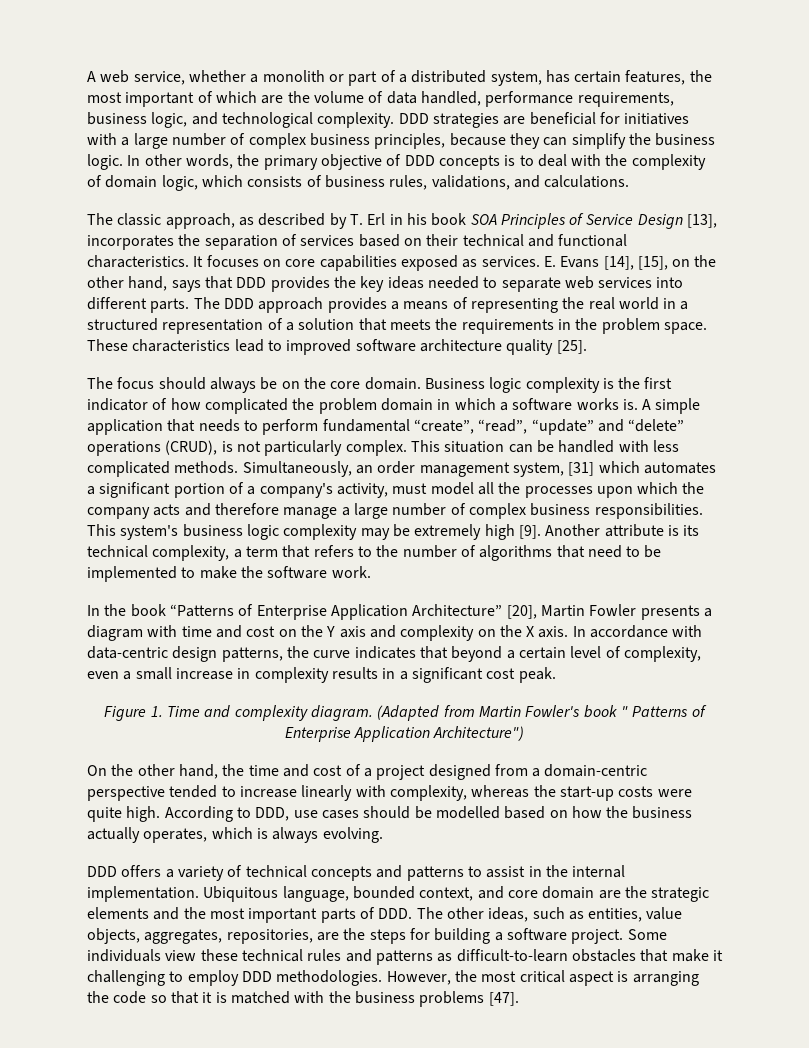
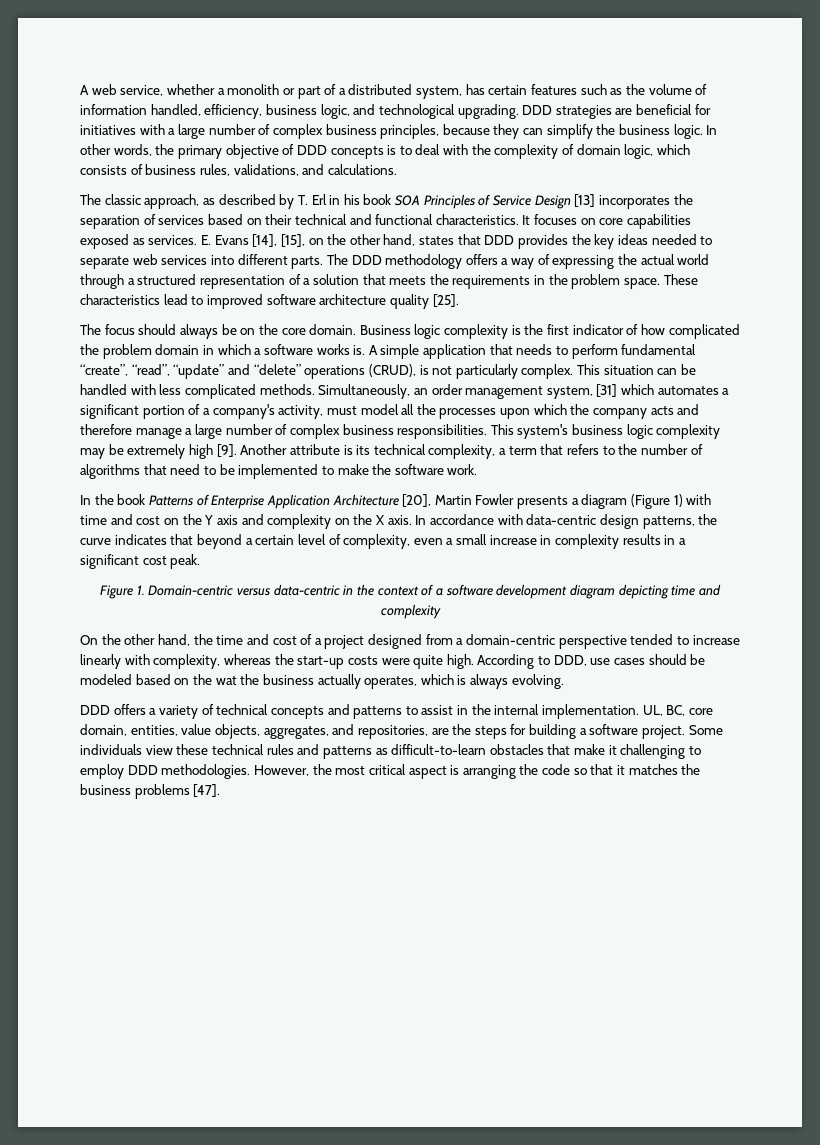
[625,70,712,85] [87,91,674,107] features, the most important of which are the volume of data handled, performance requirements, -> [531,84,708,95] [80,104,263,119] features such as the volume of information handled, efficiency,
[317,112,395,128] complexity. -> [457,104,519,119] upgrading.
[687,214,718,228] [13], -> [574,194,596,207] [13]
[171,280,201,292] says -> [419,236,455,245] states
[258,297,677,313] approach provides a means of representing the real world in -> [385,254,710,269] [80,274,124,289] methodology offers a way of expressing the actual world through
[169,604,503,620] “Patterns of Enterprise Application Architecture” -> [148,494,399,509] Patterns of Enterprise Application Architecture
(143, 633) none -> [631,494,683,509] (Figure 1)
[167,705,707,721] [284,726,525,742] Time and complexity diagram. (Adapted from Martin Fowler's book " Patterns of Enterprise Application Architecture") -> [148,584,721,599] [380,604,441,619] Domain-centric versus data-centric in the context of a software development diagram depicting time and complexity
[435,806,602,819] modelled based on how -> [80,674,237,685] modeled based on the wat
[203,886,710,902] [87,907,584,923] Ubiquitous language, bounded context, and core domain are the strategic elements and the most important parts of DDD. The other ideas, such as -> [642,705,713,716] [80,724,127,736] UL, BC, core domain,
(223, 936) none -> [332,724,355,735] and
[215,991,325,1004] is matched with -> [628,764,678,775] matches

